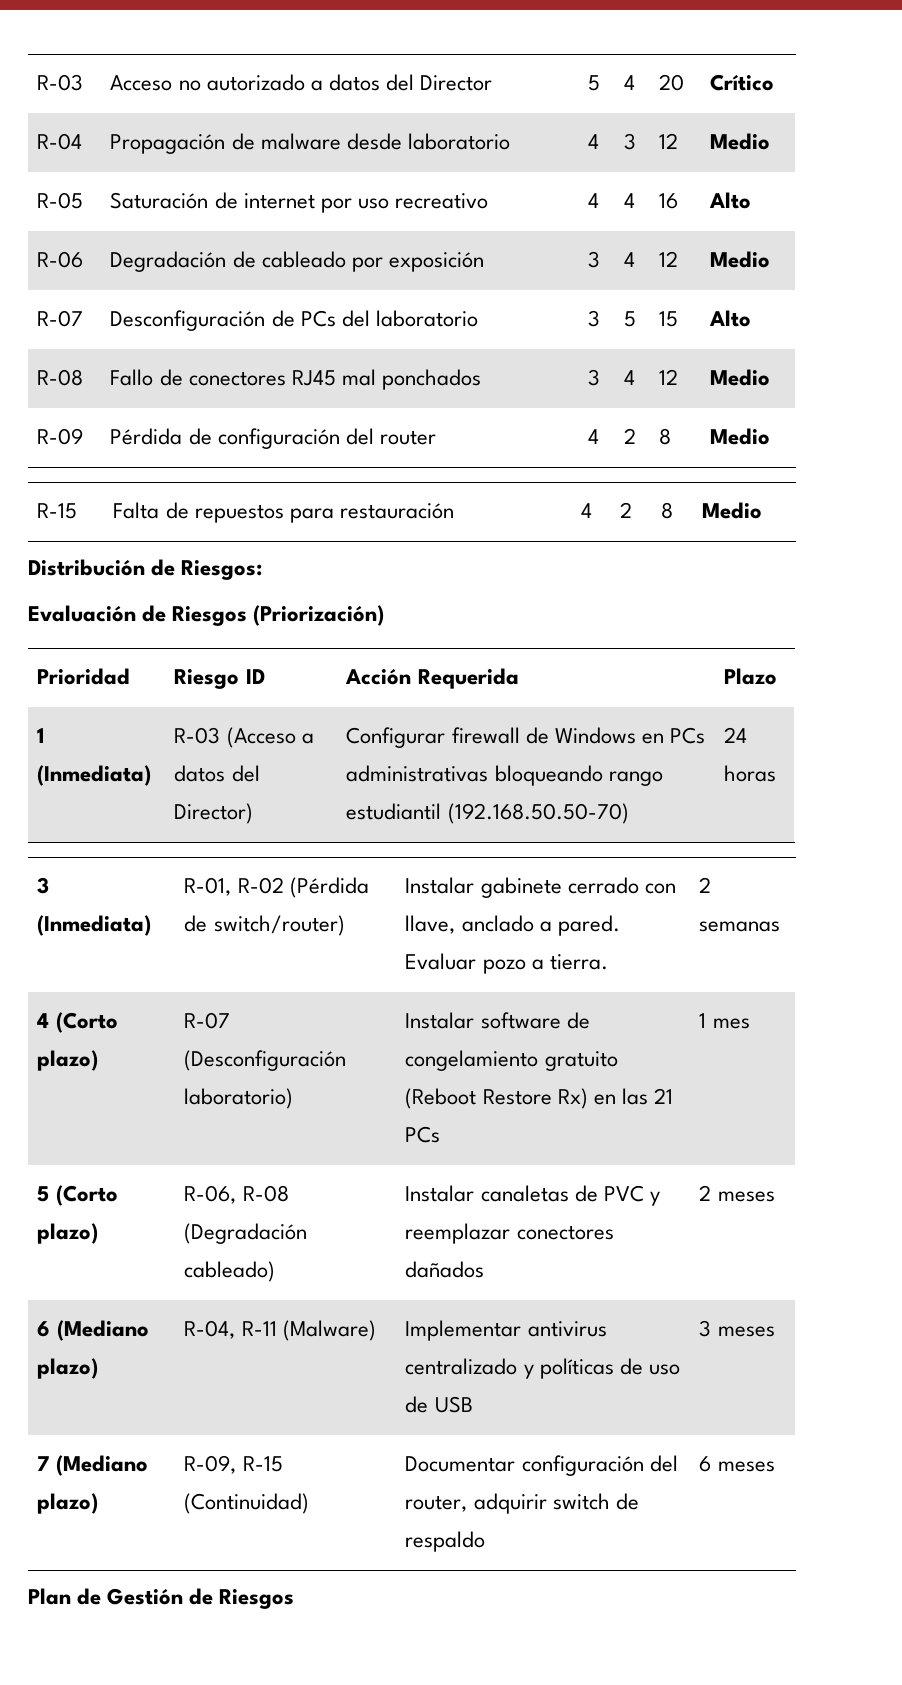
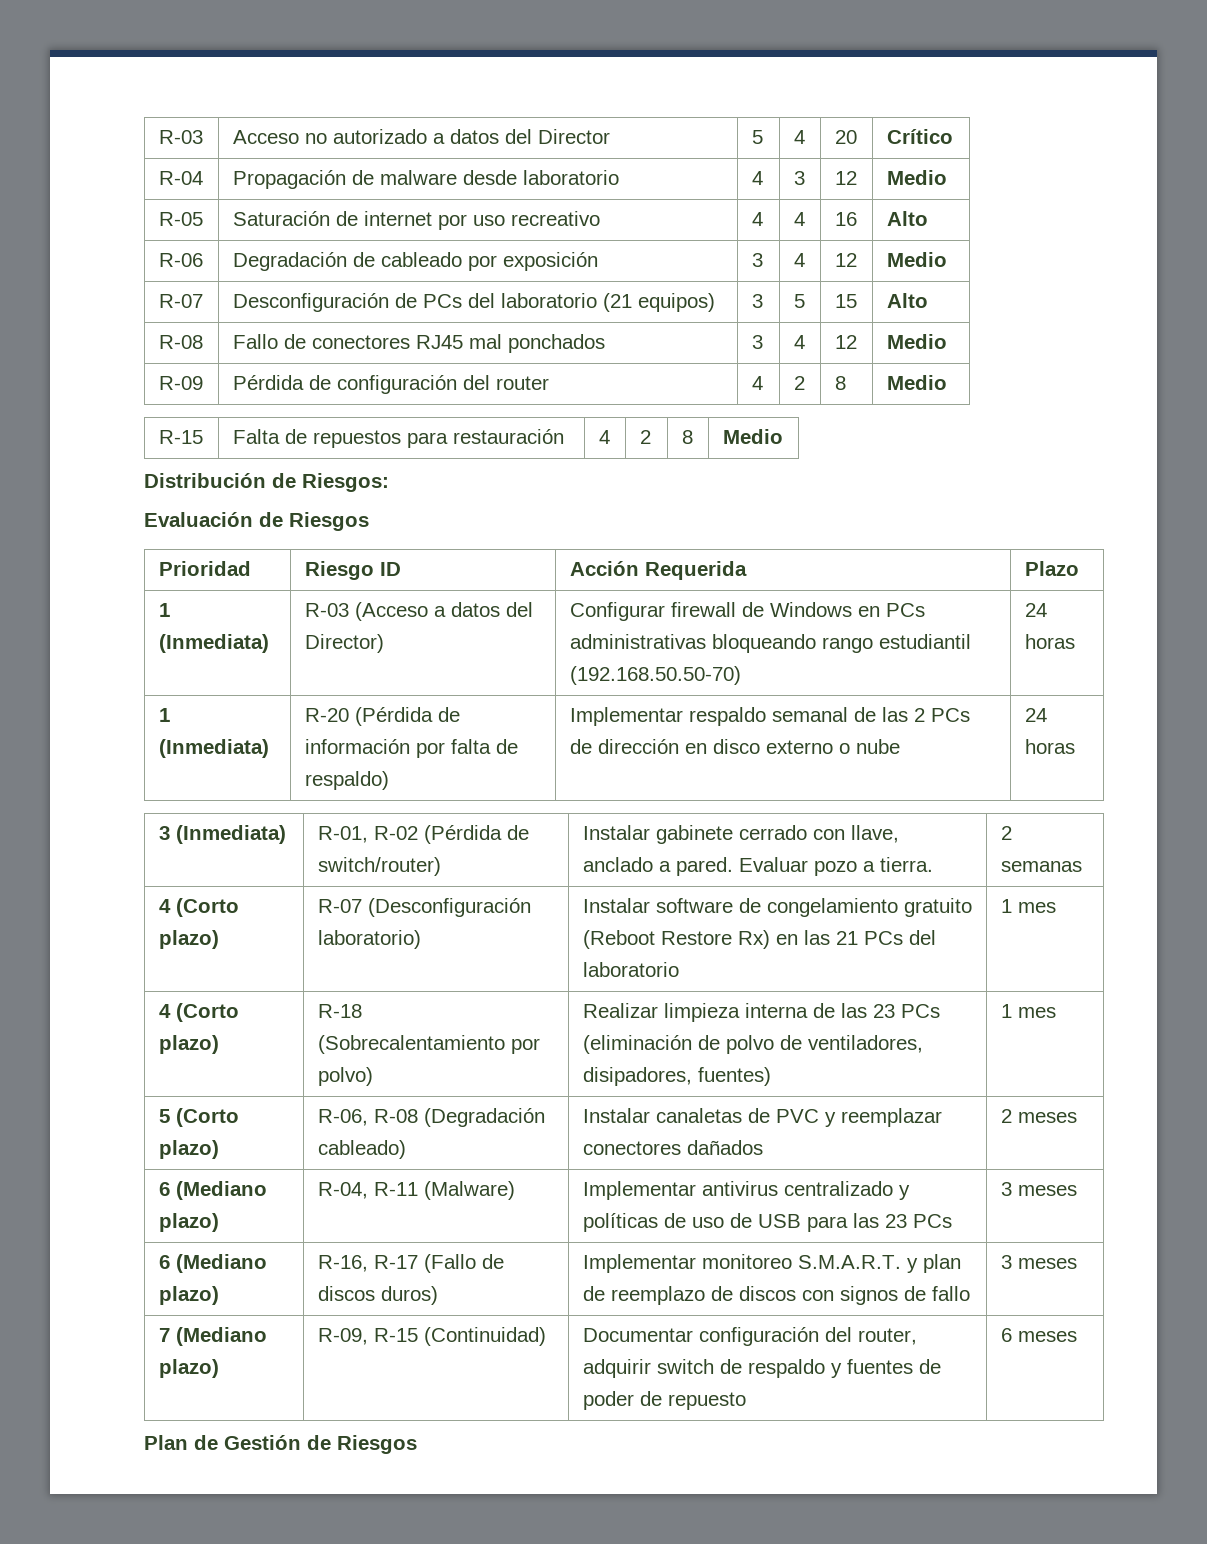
(478, 318) none -> [602,293,715,312] (21 equipos)
[253,605,385,626] (Priorización) -> (369, 521) none
(777, 773) none -> [158,708,170,722] [158,739,269,758] [304,707,460,726] [304,739,518,758] [304,771,389,790] [569,707,970,726] [569,739,900,754] [1024,708,1047,722] [1024,739,1075,754] // 1 (Inmediata) | R-20 (Pérdida de información por falta de respaldo) | Implementar respaldo semanal de las 2 PCs de dirección en disco externo o nube | 24 horas
(441, 1134) none -> [908,930,936,945] [582,962,679,977] [1000,899,1056,913] [158,1003,239,1022] [158,1035,219,1054] [317,1004,362,1018] [317,1035,540,1054] [317,1067,373,1086] [582,1003,940,1022] [582,1035,923,1054] [582,1067,771,1086] del laboratorio | 1 mes // 4 (Corto plazo) | R-18 (Sobrecalentamiento por polvo) | Realizar limpieza interna de las 23 PCs (eliminación de polvo de ventiladores, disipadores, fuentes)
(473, 1404) none -> [806,1213,952,1232] [1000,1182,1077,1196] [158,1254,267,1273] [158,1286,219,1305] [317,1254,504,1273] [317,1286,438,1305] [582,1254,961,1273] [582,1286,970,1305] para las 23 PCs | 3 meses // 6 (Mediano plazo) | R-16, R-17 (Fallo de discos duros) | Implementar monitoreo S.M.A.R.T. y plan de reemplazo de discos con signos de fallo
(486, 1541) none -> [830,1359,941,1378] [582,1391,746,1410] y fuentes de poder de repuesto

